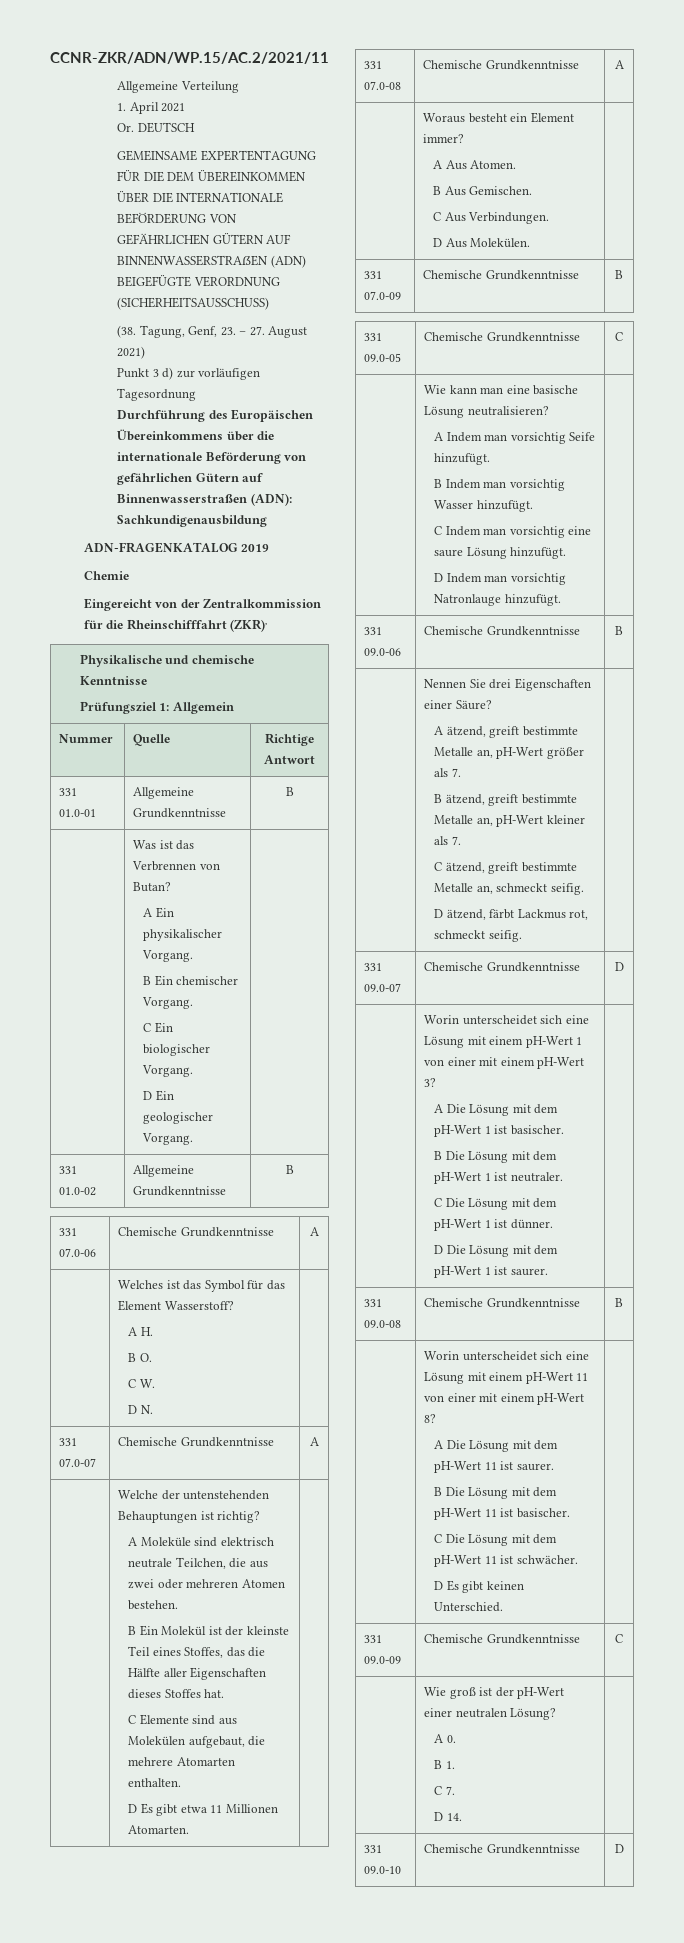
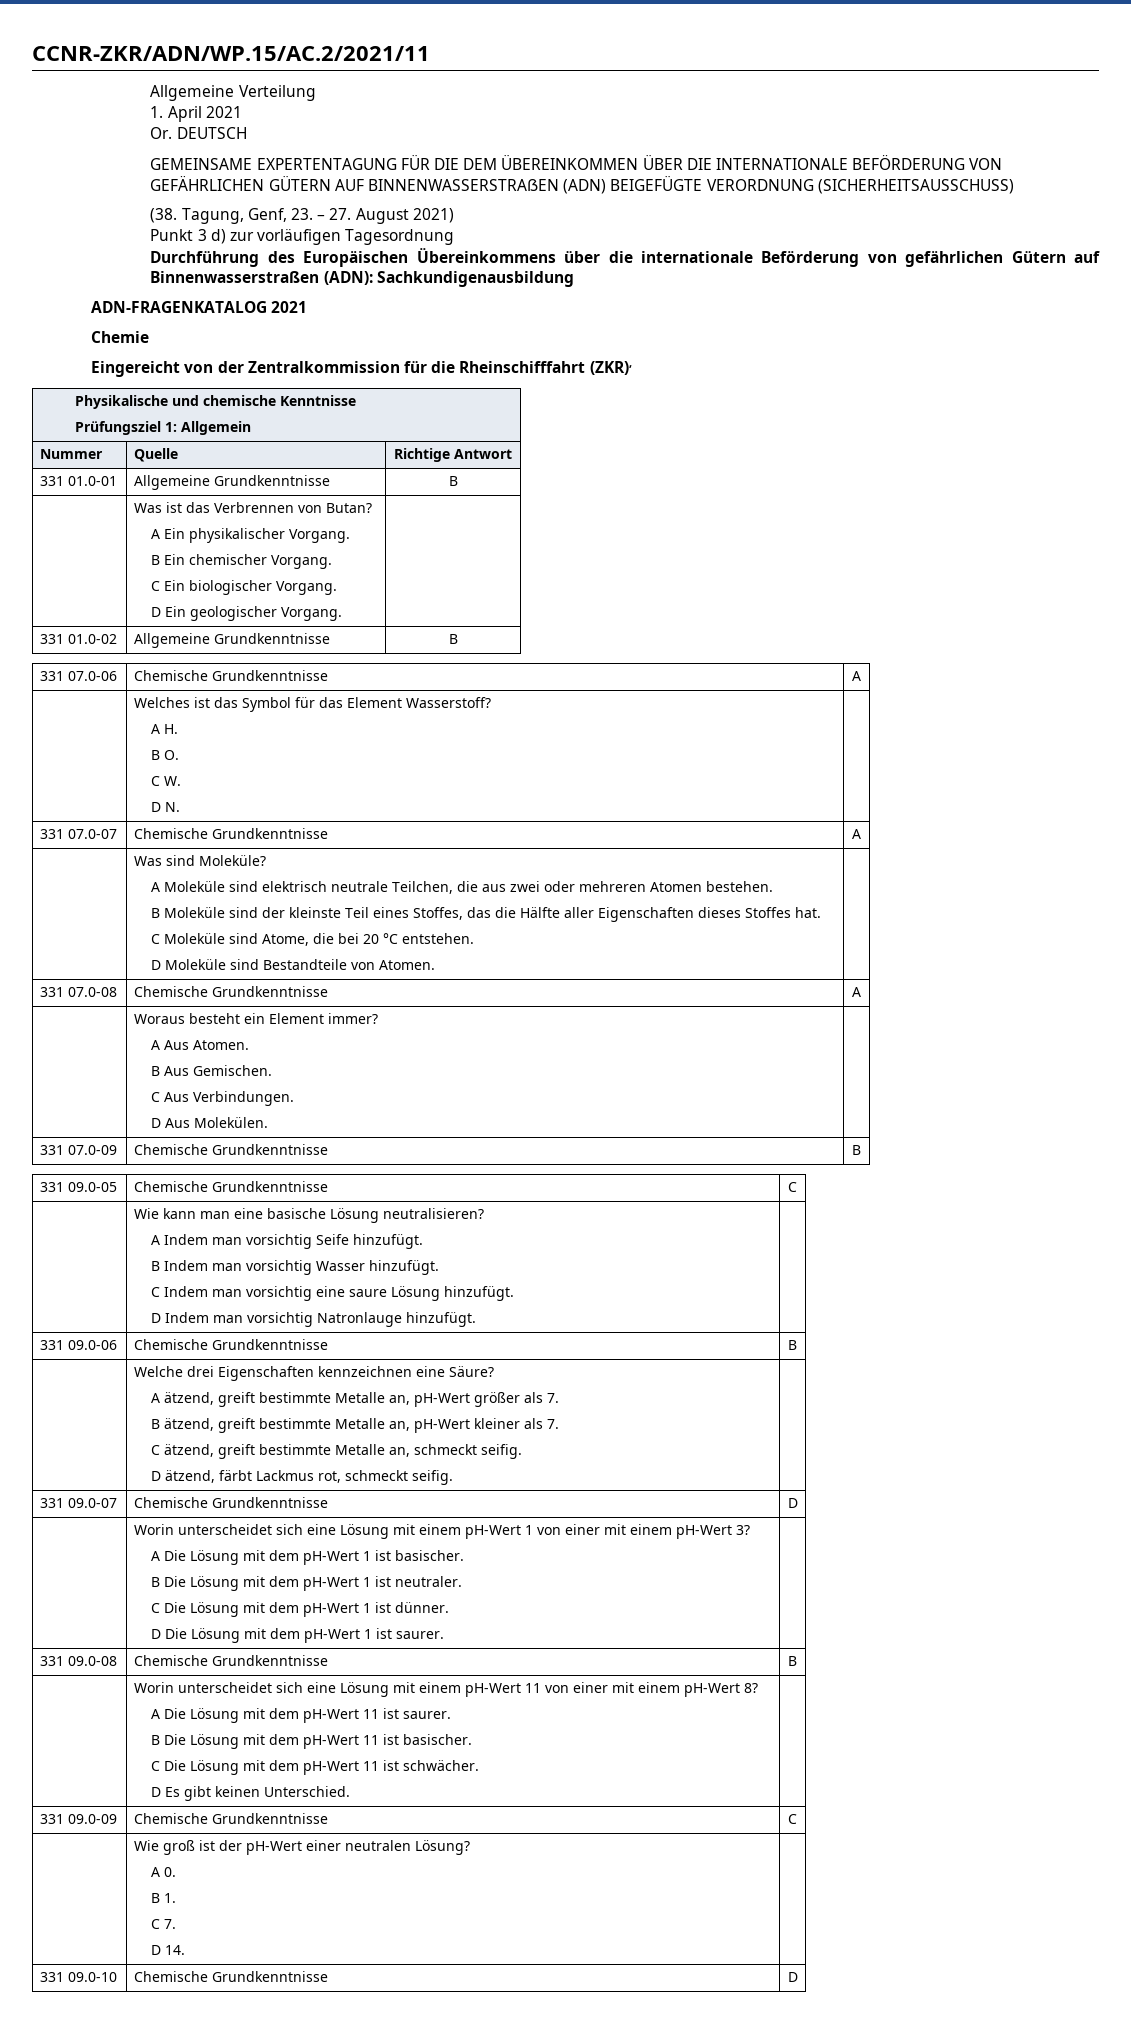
[241,544,270,552] 2019 -> [271,301,308,313] 2021
[118,1490,270,1500] [118,1511,261,1523] Welche der untenstehenden Behauptungen ist richtig? -> [133,855,266,866] Was sind Moleküle?
[139,1625,222,1636] Ein Molekül ist -> [164,907,259,918] Moleküle sind
[139,1714,237,1725] [128,1736,266,1748] [128,1757,235,1766] [128,1778,182,1787] [128,1803,278,1816] [128,1825,190,1834] Elemente sind aus Molekülen aufgebaut, die mehrere Atomarten enthalten. // D Es gibt etwa 11 Millionen Atomarten. -> [164,933,475,946] [151,959,436,970] Moleküle sind Atome, die bei 20 °C entstehen. // D Moleküle sind Bestandteile von Atomen.
[424,678,591,691] [424,700,453,709] Nennen Sie drei Eigenschaften einer -> [133,1366,445,1381] Welche drei Eigenschaften kennzeichnen eine

